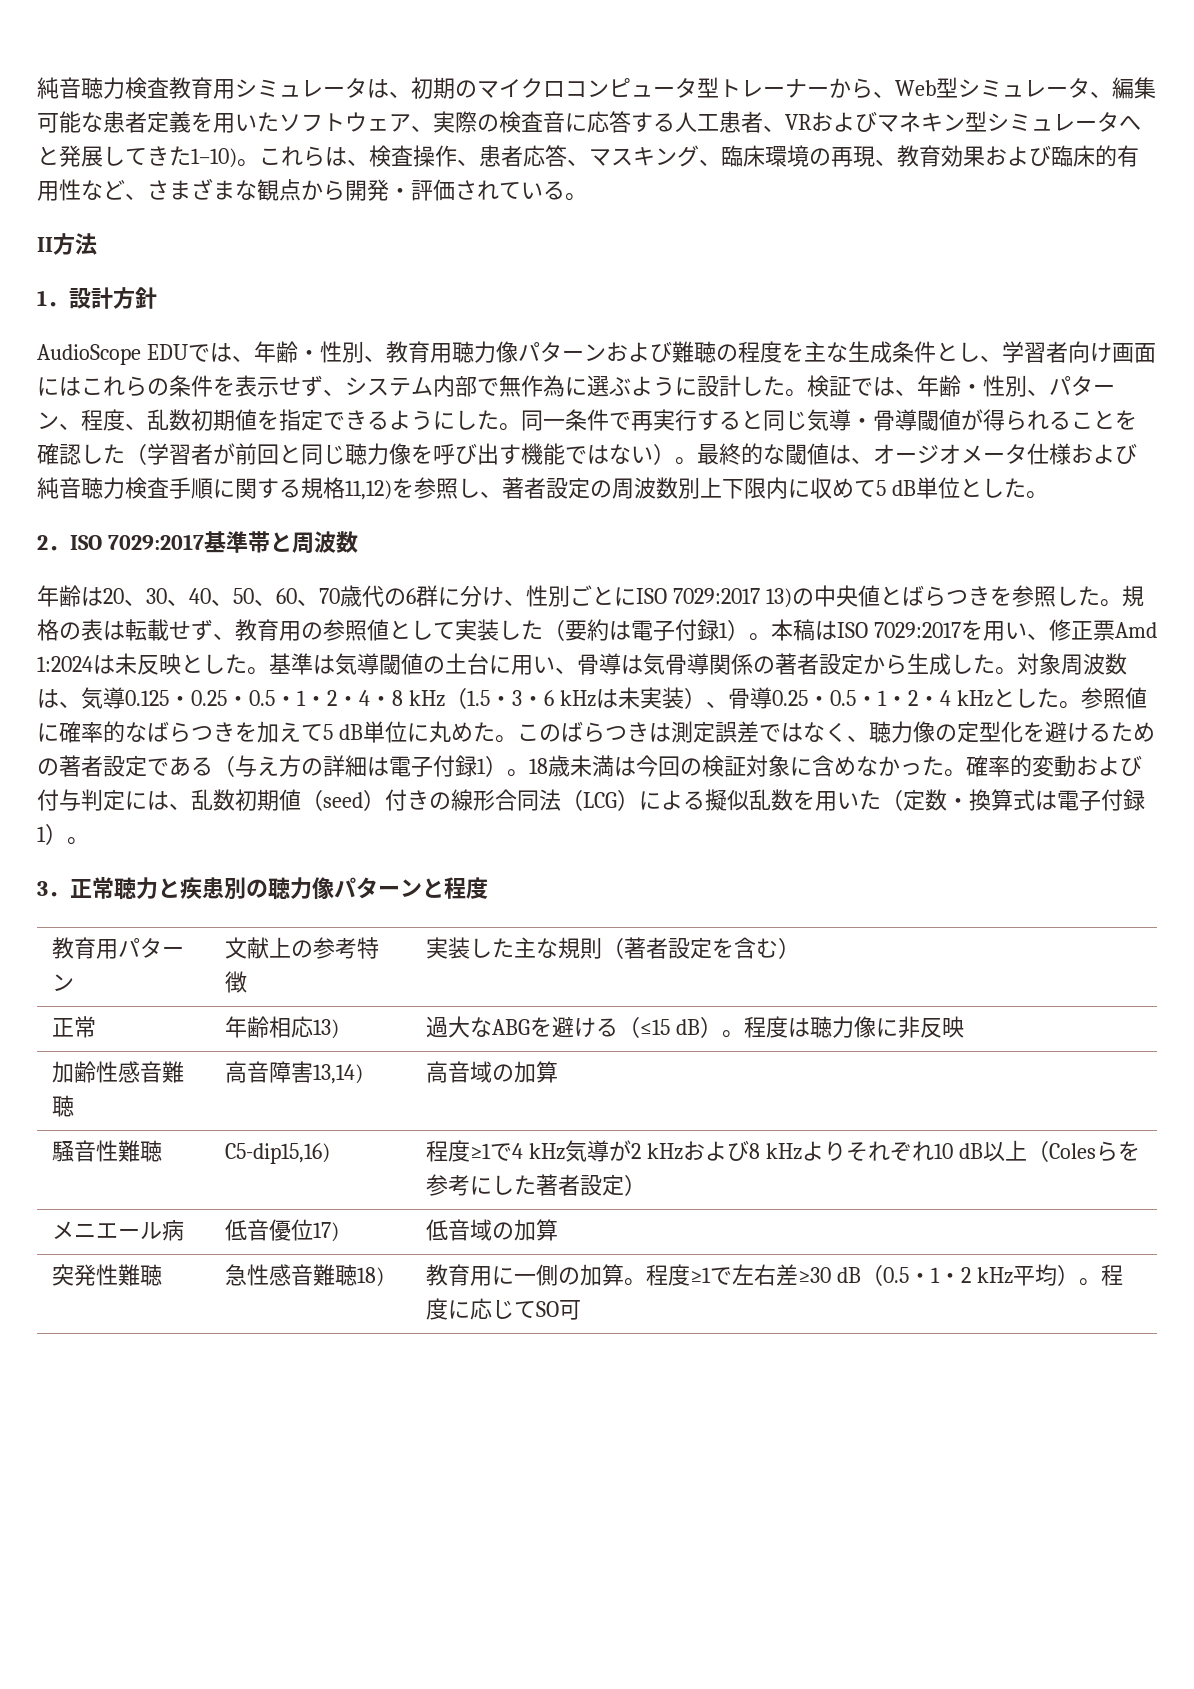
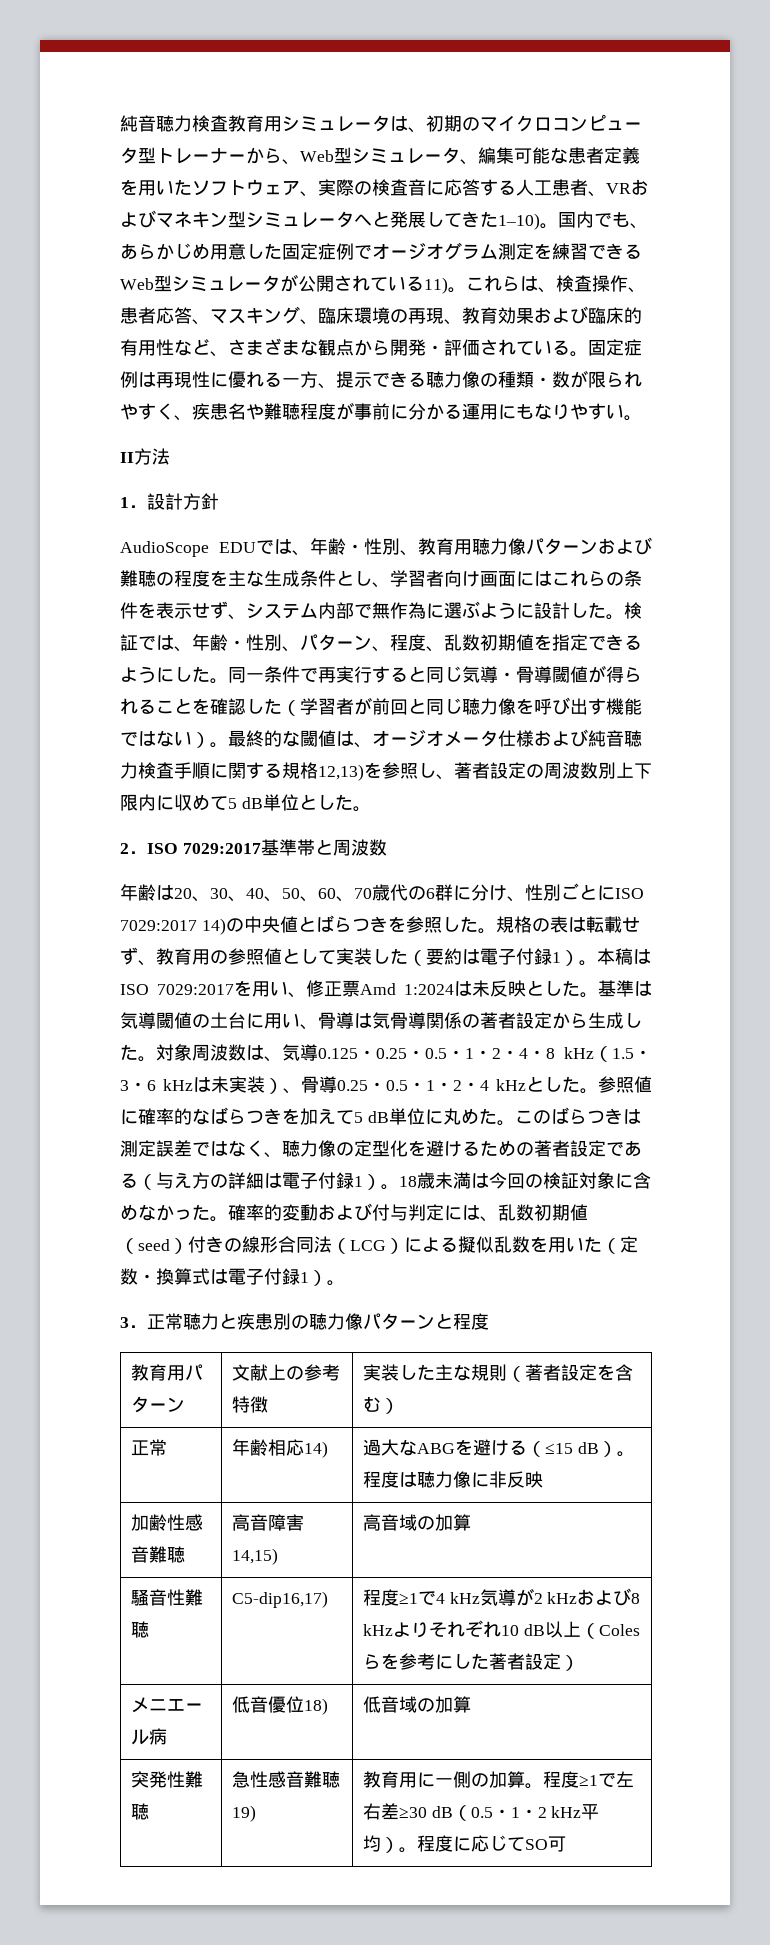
(259, 163) none -> [558,211,648,229] [120,242,642,260] [120,274,466,294] 国内でも、あらかじめ用意した固定症例でオージオグラム測定を練習できるWeb型シミュレータが公開されている11)。
(587, 197) none -> [588,339,642,356] [120,370,642,389] [120,402,642,421] 固定症例は再現性に優れる一方、提示できる聴力像の種類・数が限られやすく、疾患名や難聴程度が事前に分かる運用にもなりやすい。
[345,480,392,500] 11,12) -> [318,764,364,781] 12,13)
[765,588,792,608] 13) -> [201,918,226,935] 14)
[312,1019,339,1039] 13) -> [303,1441,328,1458] 14)
[312,1064,363,1084] 13,14) -> [231,1548,278,1565] 14,15)
[224,1143,330,1164] C5-dip15,16) -> [231,1591,328,1608] C5-dip16,17)
[312,1222,339,1242] 17) -> [303,1698,328,1715] 18)
[356,1267,384,1287] 18) -> [231,1805,256,1822] 19)

